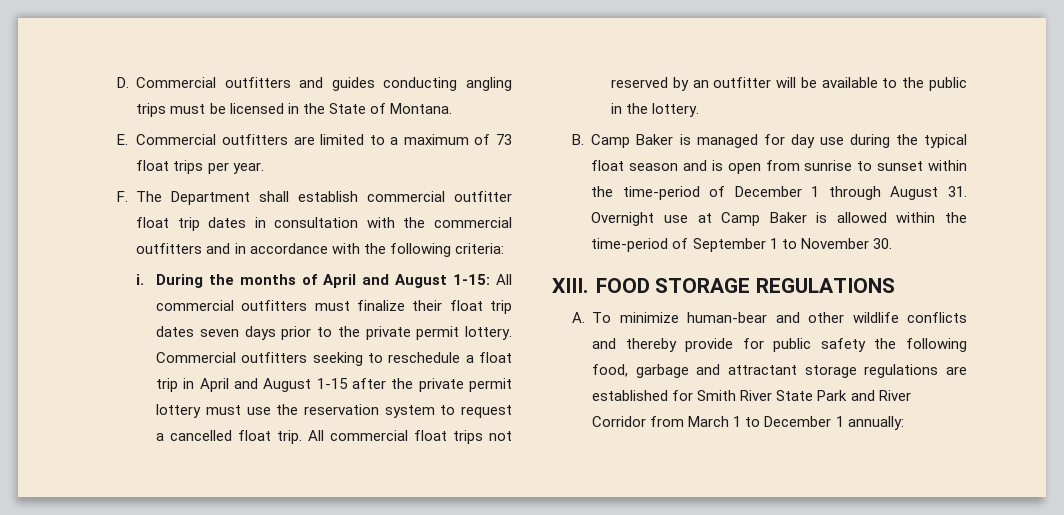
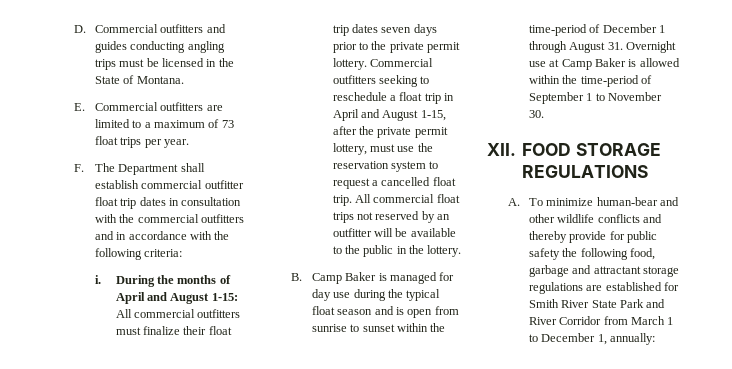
[316,378,348,389] 1-15 -> [420,110,446,121] 1-15,
[156,404,202,418] lottery -> [332,143,367,155] lottery,
[552,278,588,293] XIII. -> [487,143,516,156] XII.
[835,416,844,427] 1 -> [597,334,607,345] 1,

